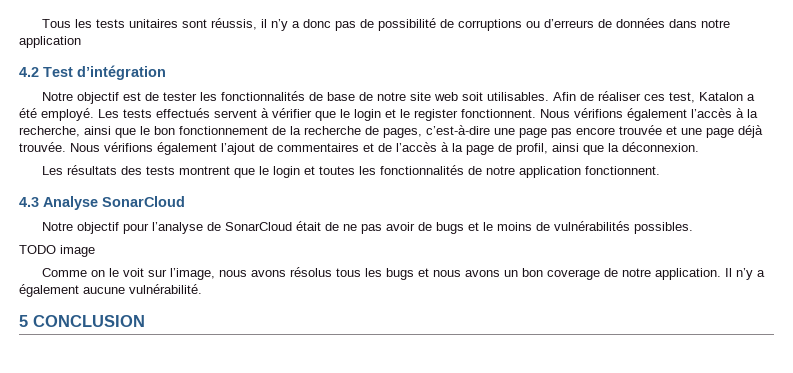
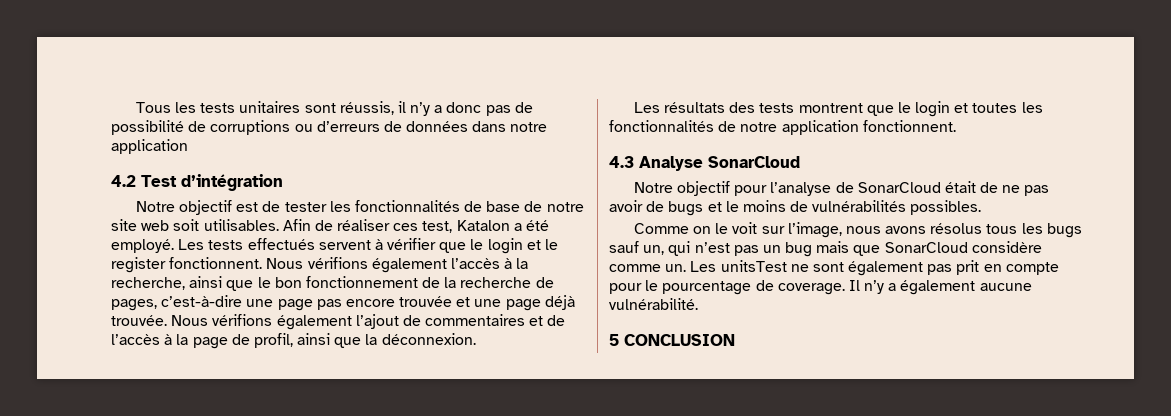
[19,245,95,257] // TODO image -> (982, 207) none
[418,268,722,280] et nous avons un bon coverage de notre application. -> [609,241,1042,257] [609,260,1059,276] [609,280,845,295] sauf un, qui n’est pas un bug mais que SonarCloud considère comme un. Les unitsTest ne sont également pas prit en compte pour le pourcentage de coverage.

